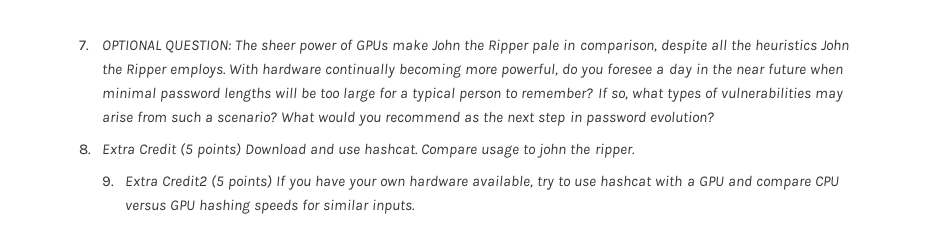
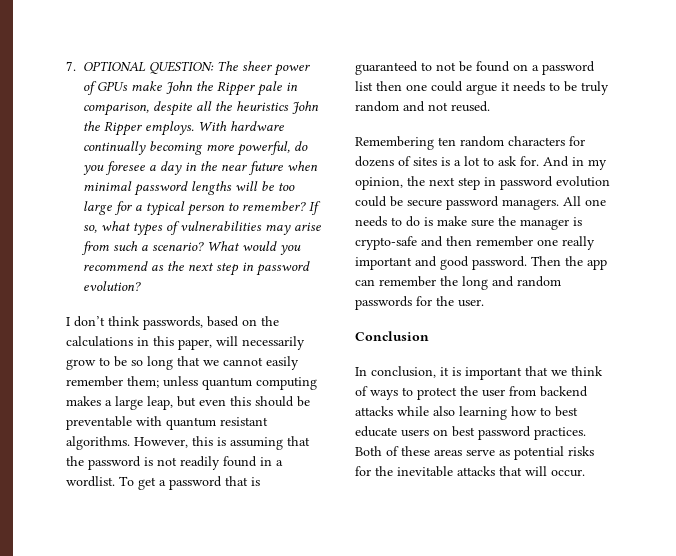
[79,143,635,158] [101,175,839,190] [124,199,416,214] 8. Extra Credit (5 points) Download and use hashcat. Compare usage to john the ripper. // 9. Extra Credit2 (5 points) If you have your own hardware available, try to use hashcat with a GPU and compare CPU versus GPU hashing speeds for similar inputs. -> [66,316,279,330] [66,336,305,350] [66,356,299,370] [66,376,317,390] [66,396,310,410] [66,416,268,430] [66,436,310,450] [66,456,283,470] [66,476,260,490] [355,61,595,75] [355,81,609,95] [355,101,490,112] [355,136,585,150] [355,156,607,170] [355,176,610,190] [355,196,606,210] [355,216,582,230] [355,236,595,250] [355,256,607,270] [355,276,561,290] [355,296,484,310] [355,331,429,341] [355,366,603,380] [355,386,588,400] [355,406,578,420] [355,426,586,440] [355,446,594,460] [355,466,585,477] I don’t think passwords, based on the calculations in this paper, will necessarily grow to be so long that we cannot easily remember them; unless quantum computing makes a large leap, but even this should be preventable with quantum resistant algorithms. However, this is assuming that the password is not readily found in a wordlist. To get a password that is guaranteed to not be found on a password list then one could argue it needs to be truly random and not reused. // Remembering ten random characters for dozens of sites is a lot to ask for. And in my opinion, the next step in password evolution could be secure password managers. All one needs to do is make sure the manager is crypto-safe and then remember one really important and good password. Then the app can remember the long and random passwords for the user. // Conclusion // In conclusion, it is important that we think of ways to protect the user from backend attacks while also learning how to best educate users on best password practices. Both of these areas serve as potential risks for the inevitable attacks that will occur.

